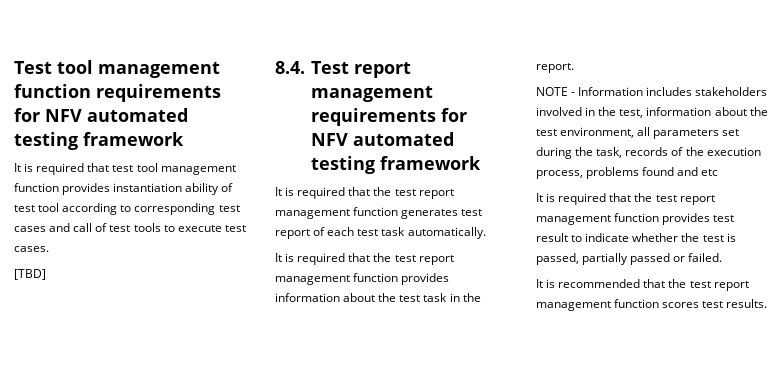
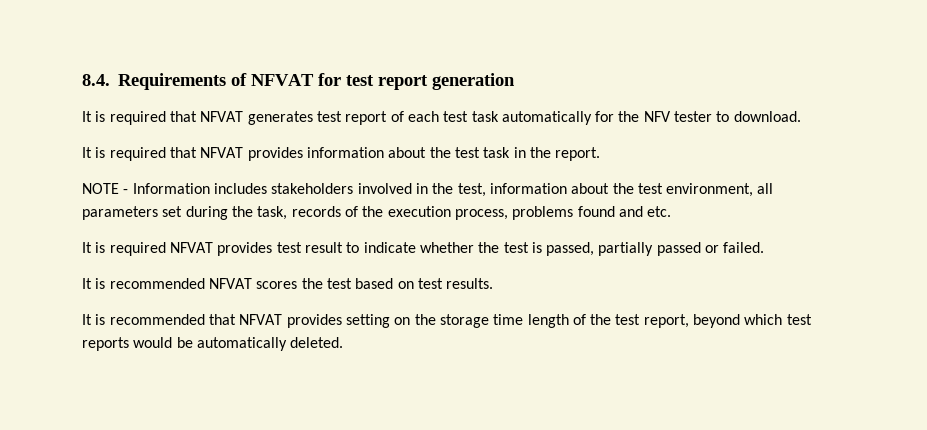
[14,60,220,78] [14,84,221,102] [14,108,188,122] [14,132,184,150] [14,163,236,175] [14,183,234,195] [14,203,240,215] [14,223,246,232] [14,246,49,252] [14,269,46,280] [275,61,411,78] [310,85,433,102] [310,108,467,126] [310,132,454,146] [310,156,481,174] [275,187,454,199] [275,207,399,219] Test tool management function requirements for NFV automated testing framework // It is required that test tool management function provides instantiation ability of test tool according to corresponding test cases and call of test tools to execute test cases. // [TBD] // 8.4. Test report management requirements for NFV automated testing framework // It is required that the test report management function -> [82,73,515,90] [82,111,244,125] 8.4. Requirements of NFVAT for test report generation // It is required that NFVAT
[407,227,486,239] [275,253,454,265] [275,273,399,285] automatically. // It is required that the test report management function -> [501,111,801,125] [82,147,244,161] automatically for the NFV tester to download. // It is required that NFVAT
[701,169,719,176] [536,193,715,205] [536,213,660,225] etc // It is required that the test report management function -> [647,206,672,217] [82,242,213,256] etc. // It is required NFVAT
[643,279,749,291] [536,299,768,311] that the test report management function scores test results. -> [208,278,494,289] [82,314,812,328] [82,337,344,351] NFVAT scores the test based on test results. // It is recommended that NFVAT provides setting on the storage time length of the test report, beyond which test reports would be automatically deleted.

